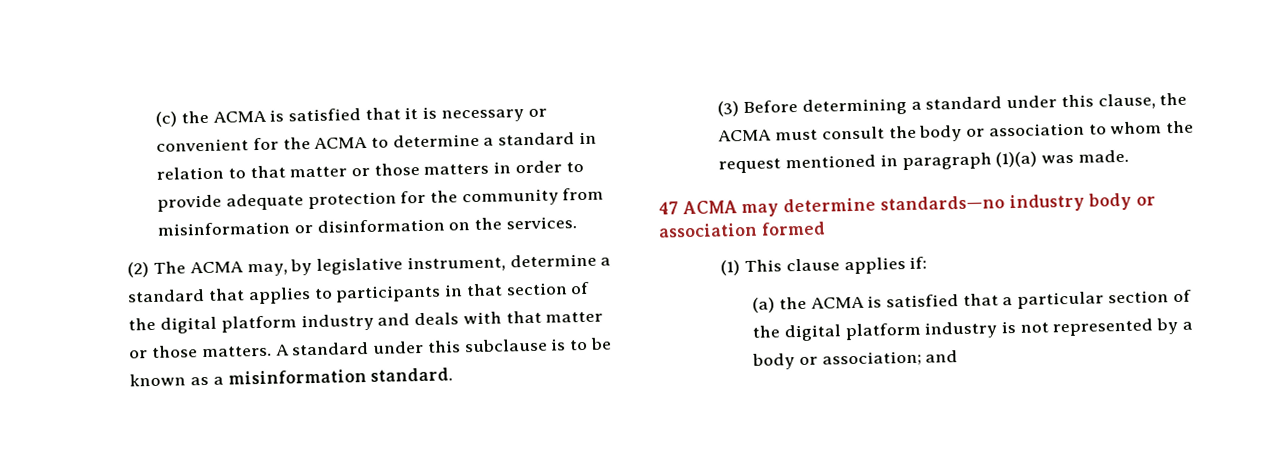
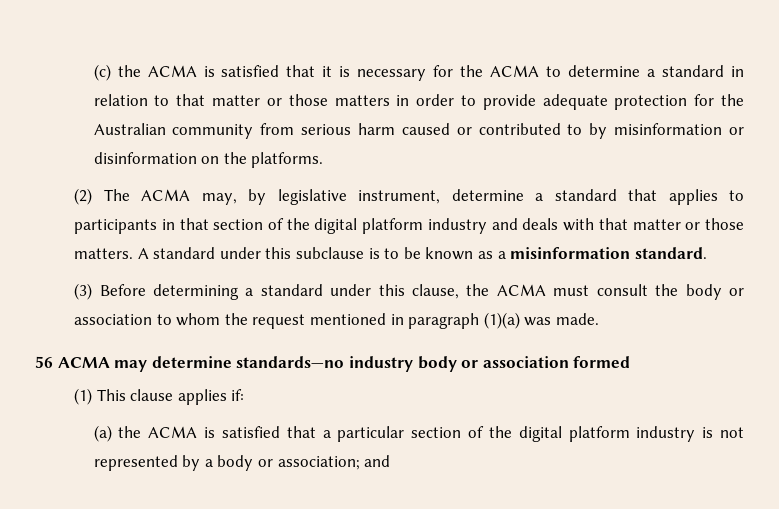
[527,108,547,117] [156,138,250,152] or convenient -> (427, 75) none
(459, 196) none -> [93,123,166,135] Australian
(605, 194) none -> [301,123,608,139] serious harm caused or contributed to by
[505,216,577,230] services. -> [251,152,324,168] platforms.
[658,201,679,215] 47 -> [35,356,53,368] 56

